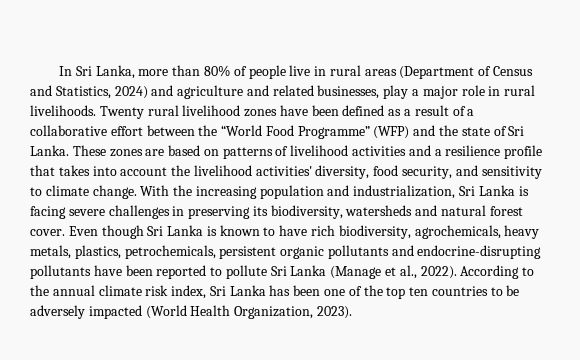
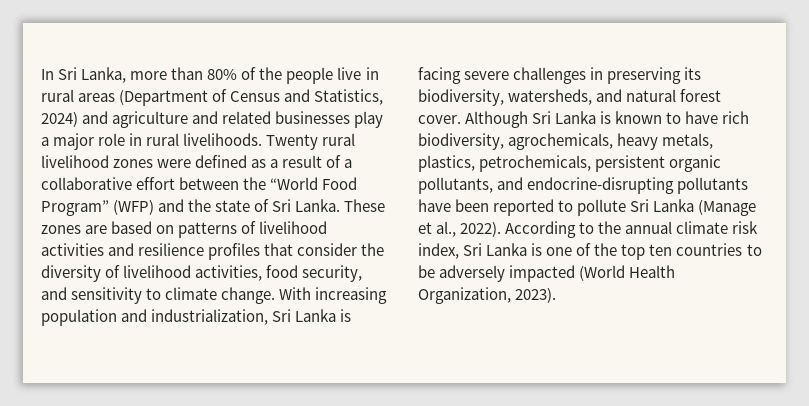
(247, 71) none -> [259,67,283,80] the
[317,85,380,99] businesses, -> [275,111,351,124] businesses
[279,105,339,116] have been -> [157,159,192,168] were
[297,126,370,139] Programme” -> [41,200,109,216] Program”
[434,145,543,159] [30,165,370,179] a resilience profile that takes into account the livelihood activities' diversity, -> [138,243,385,260] [41,265,263,282] resilience profiles that consider the diversity of livelihood activities,
[173,185,193,196] the -> (312, 293) none
[345,205,413,216] watersheds -> [508,89,593,105] watersheds,
[68,225,144,239] Even though -> [465,111,529,128] Although
[327,245,389,259] pollutants -> [418,177,493,194] pollutants,
[269,285,321,296] has been -> [531,243,543,256] is

